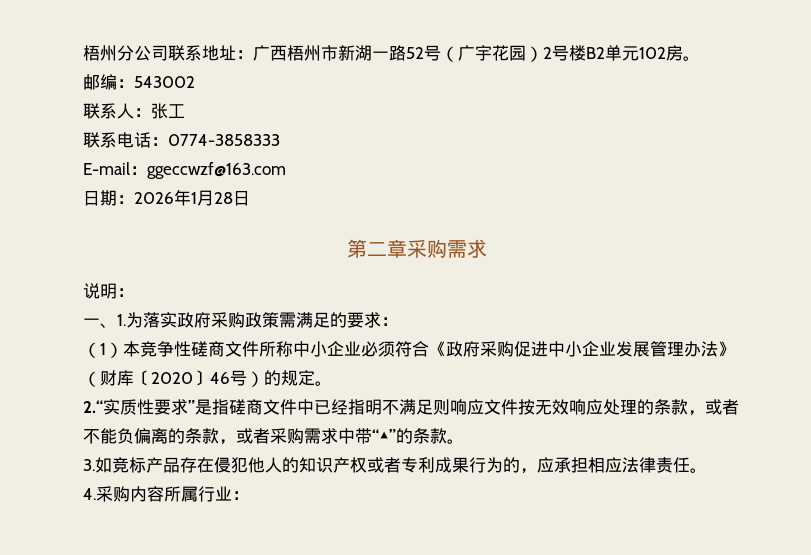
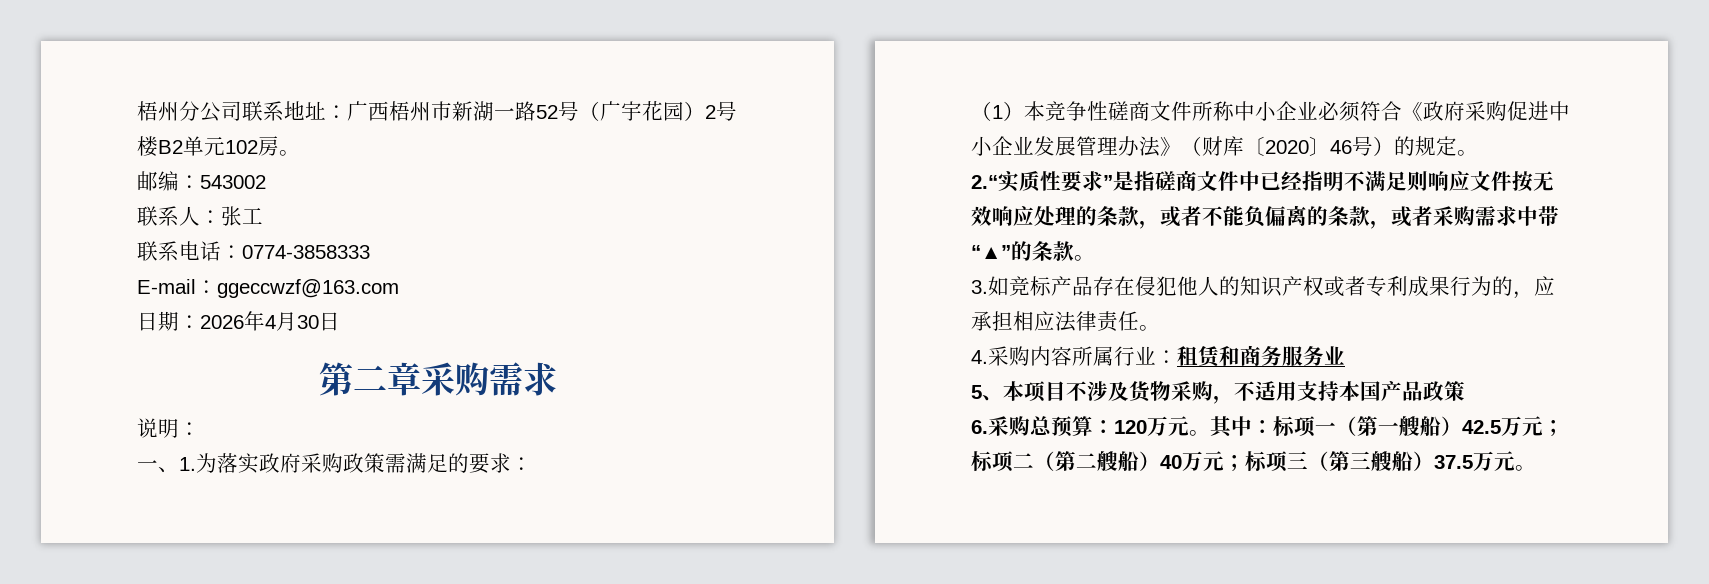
[191,190,233,206] 1月28 -> [265,312,319,331] 4月30
(249, 495) none -> [1177,345,1345,368] [971,381,1465,404] [971,416,1564,438] [971,451,1536,472] 租赁和商务服务业 // 5、本项目不涉及货物采购，不适用支持本国产品政策 // 6.采购总预算：120万元。其中：标项一（第一艘船）42.5万元；标项二（第二艘船）40万元；标项三（第三艘船）37.5万元。

